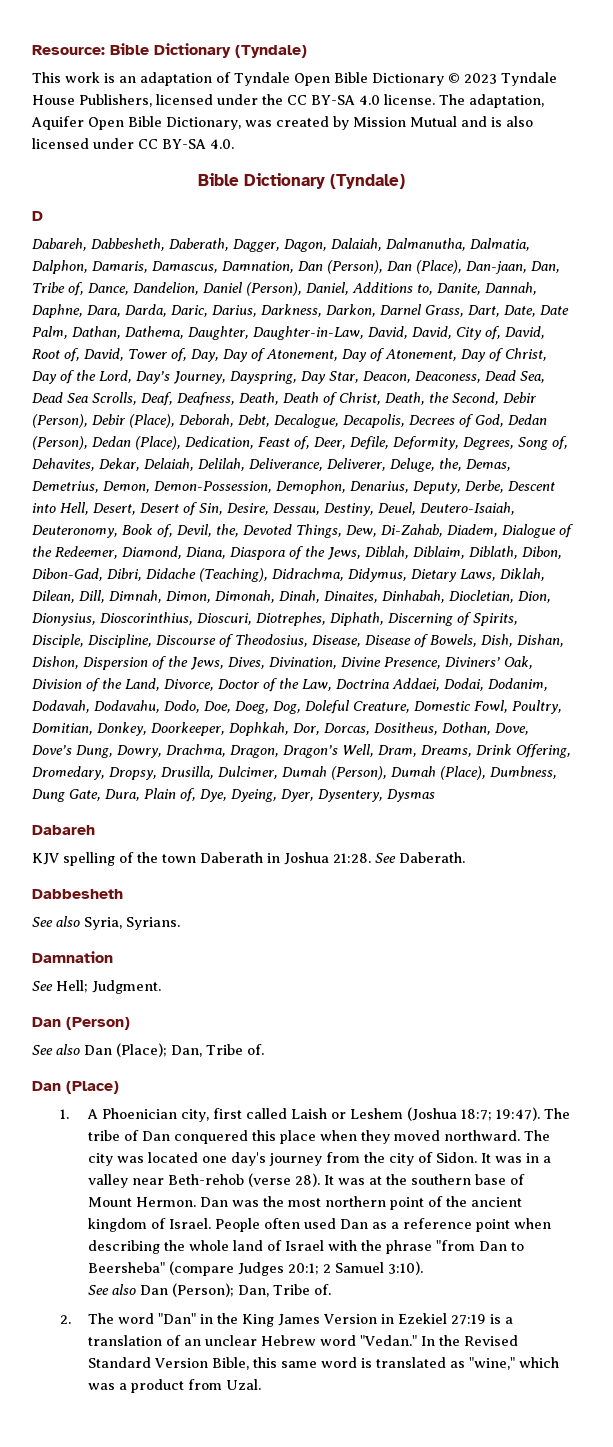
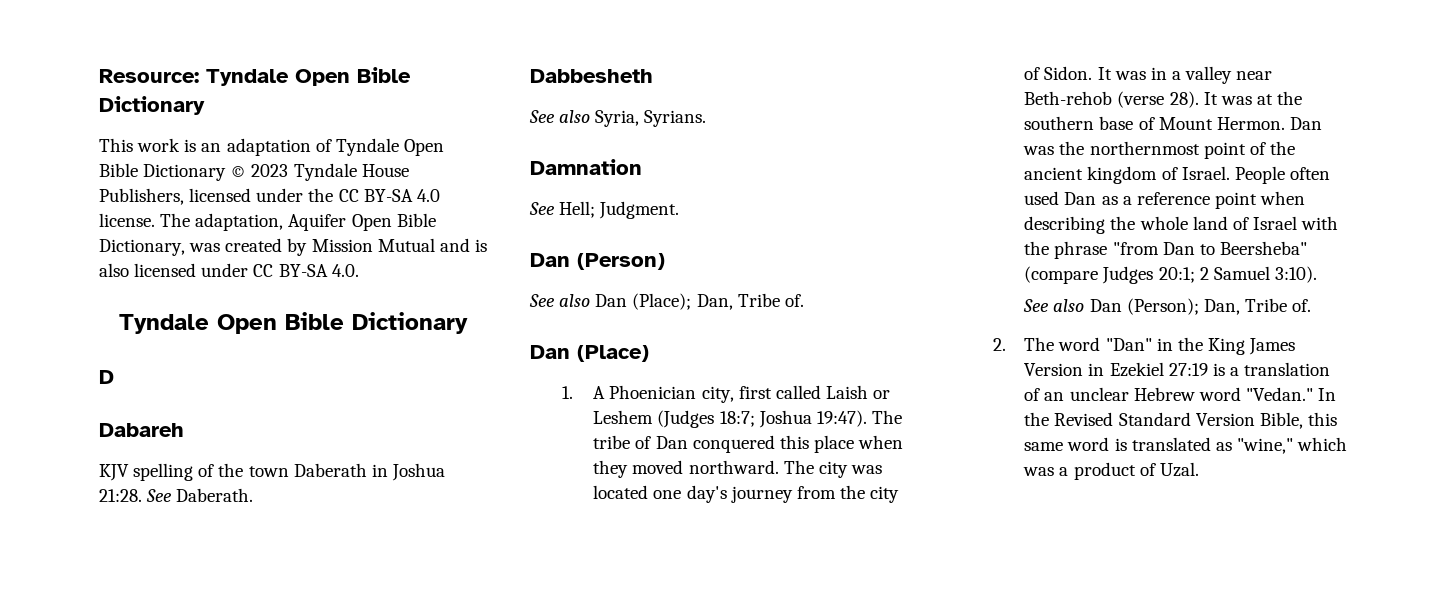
[110,43,307,58] Bible Dictionary (Tyndale) -> [206,67,411,86] [99,96,205,115] Tyndale Open Bible Dictionary
[198,173,405,189] Bible Dictionary (Tyndale) -> [119,312,468,334] Tyndale Open Bible Dictionary
[32,238,530,252] [32,260,560,274] [32,282,537,296] [32,304,569,318] [32,326,545,340] [32,348,547,362] [32,370,545,384] [32,392,537,406] [32,414,547,428] [32,436,568,450] [32,458,511,472] [32,480,555,494] [32,502,515,516] [32,524,573,538] [32,546,562,560] [32,568,545,582] [32,590,551,603] [32,612,518,626] [32,634,564,648] [32,656,533,670] [32,678,548,692] [32,700,562,714] [32,722,529,736] [32,744,571,758] [32,766,557,780] [32,788,435,802] // Dabareh, Dabbesheth, Daberath, Dagger, Dagon, Dalaiah, Dalmanutha, Dalmatia, Dalphon, Damaris, Damascus, Damnation, Dan (Person), Dan (Place), Dan-jaan, Dan, Tribe of, Dance, Dandelion, Daniel (Person), Daniel, Additions to, Danite, Dannah, Daphne, Dara, Darda, Daric, Darius, Darkness, Darkon, Darnel Grass, Dart, Date, Date Palm, Dathan, Dathema, Daughter, Daughter-in-Law, David, David, City of, David, Root of, David, Tower of, Day, Day of Atonement, Day of Atonement, Day of Christ, Day of the Lord, Day’s Journey, Dayspring, Day Star, Deacon, Deaconess, Dead Sea, Dead Sea Scrolls, Deaf, Deafness, Death, Death of Christ, Death, the Second, Debir (Person), Debir (Place), Deborah, Debt, Decalogue, Decapolis, Decrees of God, Dedan (Person), Dedan (Place), Dedication, Feast of, Deer, Defile, Deformity, Degrees, Song of, Dehavites, Dekar, Delaiah, Delilah, Deliverance, Deliverer, Deluge, the, Demas, Demetrius, Demon, Demon-Possession, Demophon, Denarius, Deputy, Derbe, Descent into Hell, Desert, Desert of Sin, Desire, Dessau, Destiny, Deuel, Deutero-Isaiah, Deuteronomy, Book of, Devil, the, Devoted Things, Dew, Di-Zahab, Diadem, Dialogue of the Redeemer, Diamond, Diana, Diaspora of the Jews, Diblah, Diblaim, Diblath, Dibon, Dibon-Gad, Dibri, Didache (Teaching), Didrachma, Didymus, Dietary Laws, Diklah, Dilean, Dill, Dimnah, Dimon, Dimonah, Dinah, Dinaites, Dinhabah, Diocletian, Dion, Dionysius, Dioscorinthius, Dioscuri, Diotrephes, Diphath, Discerning of Spirits, Disciple, Discipline, Discourse of Theodosius, Disease, Disease of Bowels, Dish, Dishan, Dishon, Dispersion of the Jews, Dives, Divination, Divine Presence, Diviners’ Oak, Division of the Land, Divorce, Doctor of the Law, Doctrina Addaei, Dodai, Dodanim, Dodavah, Dodavahu, Dodo, Doe, Doeg, Dog, Doleful Creature, Domestic Fowl, Poultry, Domitian, Donkey, Doorkeeper, Dophkah, Dor, Dorcas, Dositheus, Dothan, Dove, Dove’s Dung, Dowry, Drachma, Dragon, Dragon’s Well, Dram, Dreams, Drink Offering, Dromedary, Dropsy, Drusilla, Dulcimer, Dumah (Person), Dumah (Place), Dumbness, Dung Gate, Dura, Plain of, Dye, Dyeing, Dyer, Dysentery, Dysmas -> (114, 377) none
[406,1107,492,1121] (Joshua 18:7; -> [657,410,812,428] (Judges 18:7; Joshua
[287,1196,386,1207] most northern -> [1089,141,1200,155] northernmost
[187,1379,222,1390] from -> [1139,463,1156,476] of

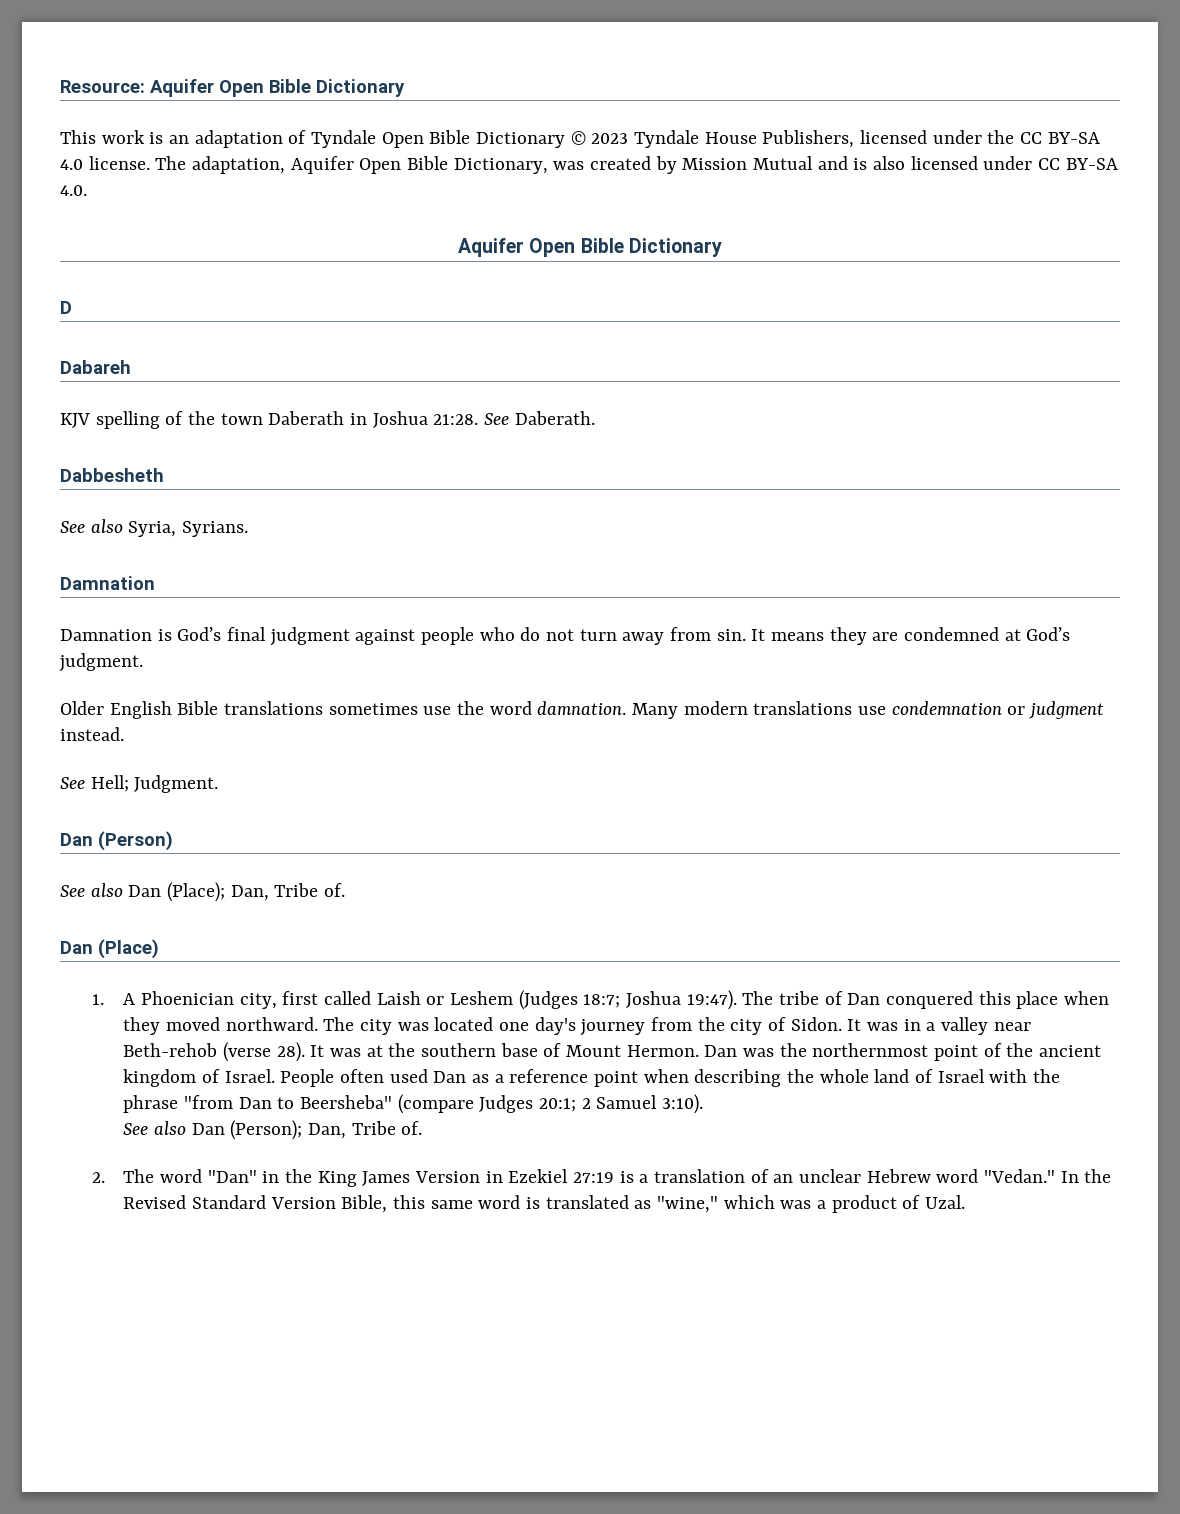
[206,69,289,86] Tyndale -> [150,79,214,97] Aquifer
[119,314,209,334] Tyndale -> [458,238,525,257] Aquifer
(642, 167) none -> [60,627,1071,646] [59,653,143,672] [60,701,1105,719] [60,727,124,741] // Damnation is God’s final judgment against people who do not turn away from sin. It means they are condemned at God’s judgment. // Older English Bible translations sometimes use the word damnation. Many modern translations use condemnation or judgment instead.

